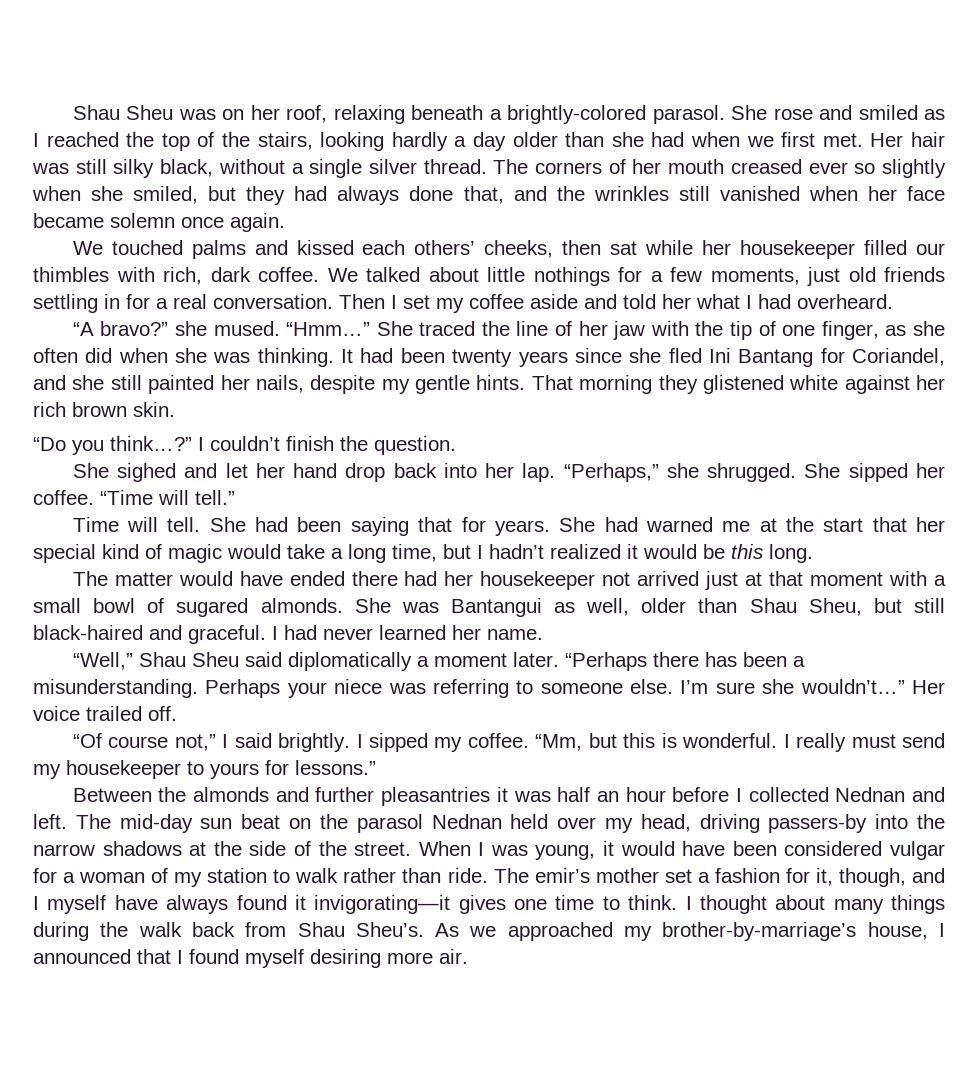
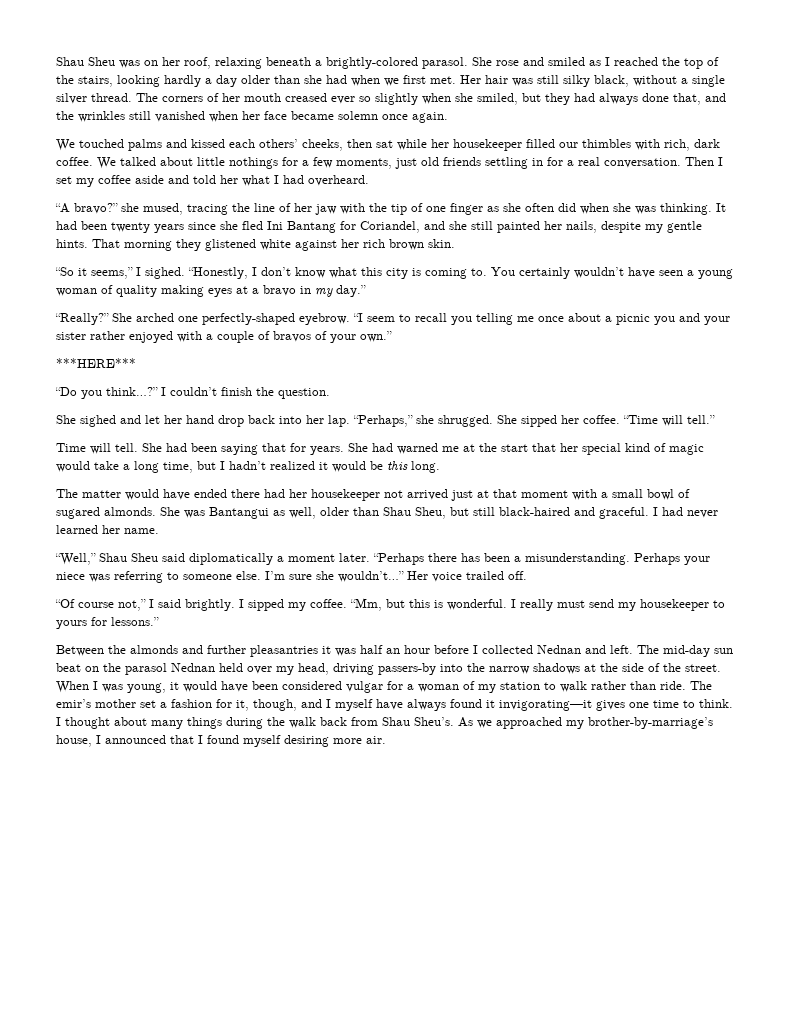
[213,321,476,336] mused. “Hmm…” She traced -> [143,203,228,215] mused, tracing
[821,321,879,340] finger, -> [450,203,483,215] finger
(175, 409) none -> [55,267,733,279] [56,285,366,297] [55,313,730,325] [56,331,392,343] [56,358,136,368] // “So it seems,” I sighed. “Honestly, I don’t know what this city is coming to. You certainly wouldn’t have seen a young woman of quality making eyes at a bravo in my day.” // “Really?” She arched one perfectly-shaped eyebrow. “I seem to recall you telling me once about a picnic you and your sister rather enjoyed with a couple of bravos of your own.” // ***HERE***

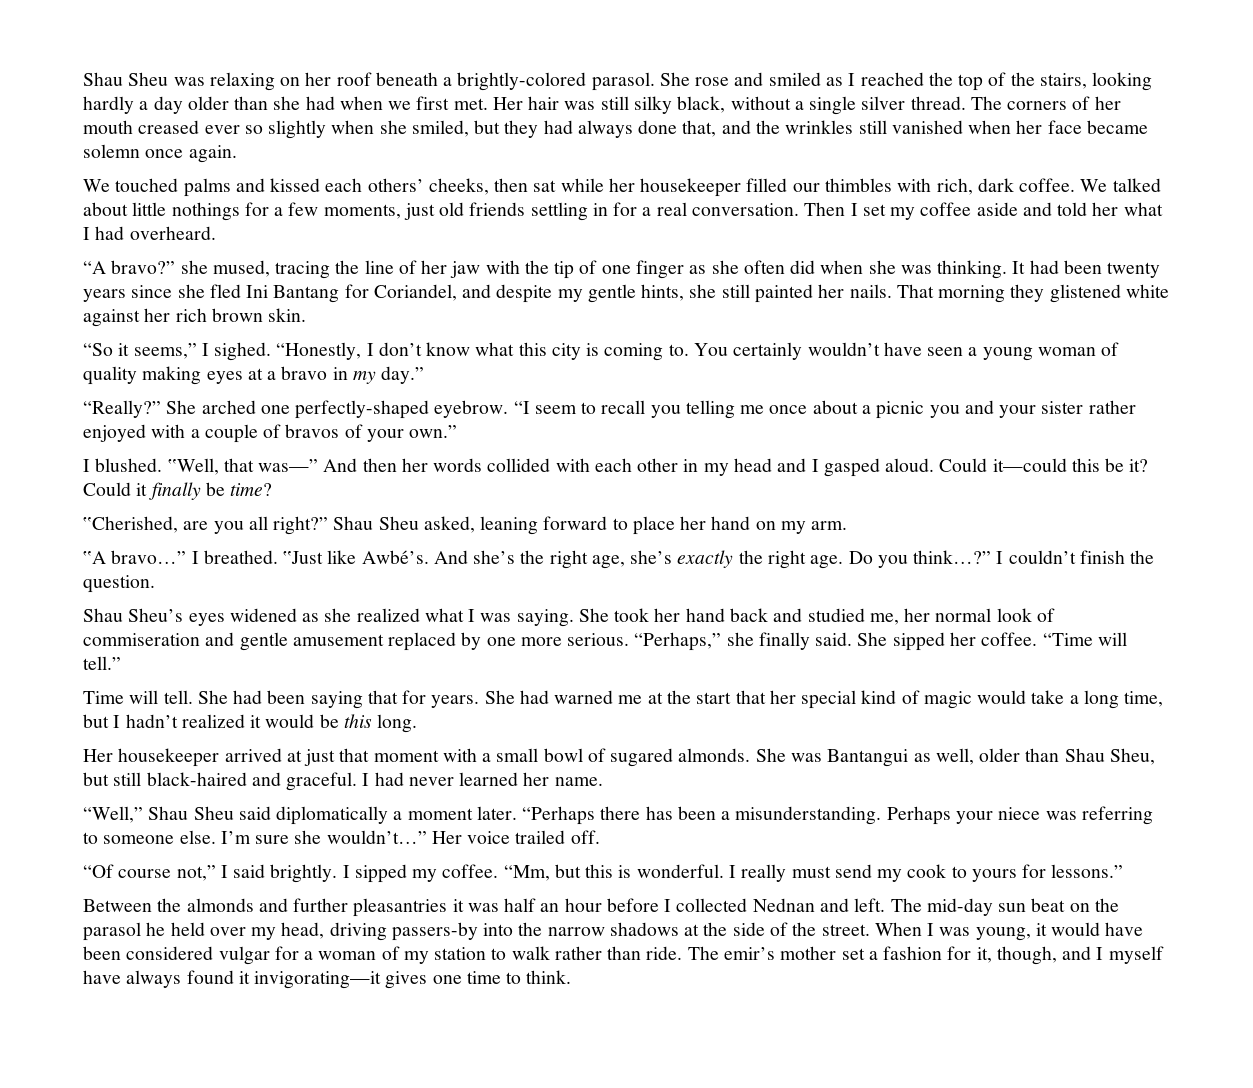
(140, 64) none -> [209,72,275,91] relaxing
[184,57,262,69] roof, relaxing -> [336,72,372,86] roof
[449,221,702,233] [56,239,88,248] she still painted her nails, despite my gentle hints. -> [496,284,892,303] despite my gentle hints, she still painted her nails.
[56,358,136,368] [55,387,77,396] ***HERE*** // “Do -> [83,458,1149,477] [83,482,273,500] [83,516,848,535] [83,550,873,569] I blushed. ‟Well, that was—” And then her words collided with each other in my head and I gasped aloud. Could it—could this be it? Could it finally be time? // ‟Cherished, are you all right?” Shau Sheu asked, leaning forward to place her hand on my arm. // ‟A bravo…” I breathed. ‟Just like Awbé’s. And she’s the right age, she’s exactly the right age. Do
[56,415,493,427] She sighed and let her hand drop back into her lap. “Perhaps,” she shrugged. -> [83,608,1055,627] [83,632,853,651] Shau Sheu’s eyes widened as she realized what I was saying. She took her hand back and studied me, her normal look of commiseration and gentle amusement replaced by one more serious. “Perhaps,” she finally said.
[56,489,489,501] The matter would have ended there had her housekeeper not arrived just at -> [83,748,336,767] Her housekeeper arrived at just
[640,599,709,611] housekeeper -> [907,864,947,878] cook
[171,663,215,672] Nednan -> [146,922,166,936] he
[56,717,713,729] [56,735,386,747] I thought about many things during the walk back from Shau Sheu’s. As we approached my brother-by-marriage’s house, I announced that I found myself desiring more air. -> (572, 977) none

